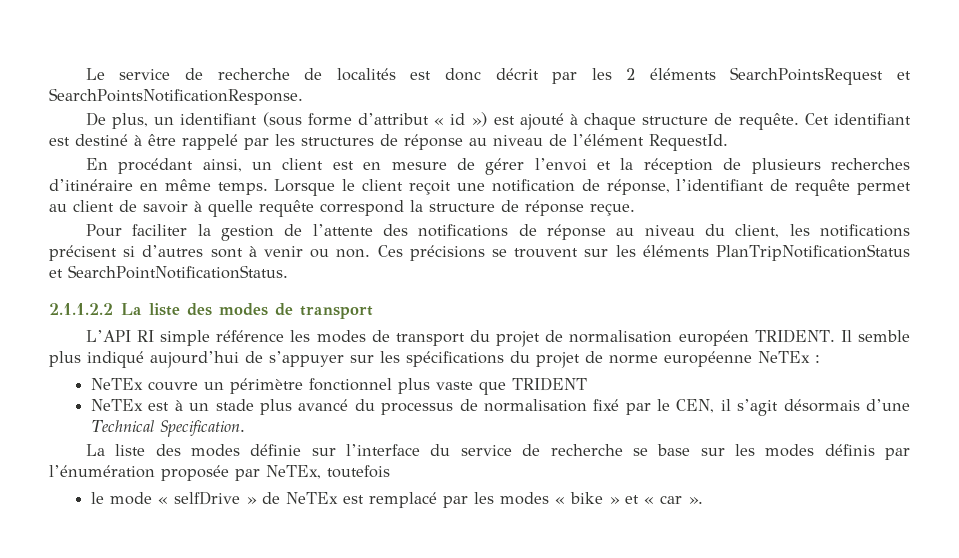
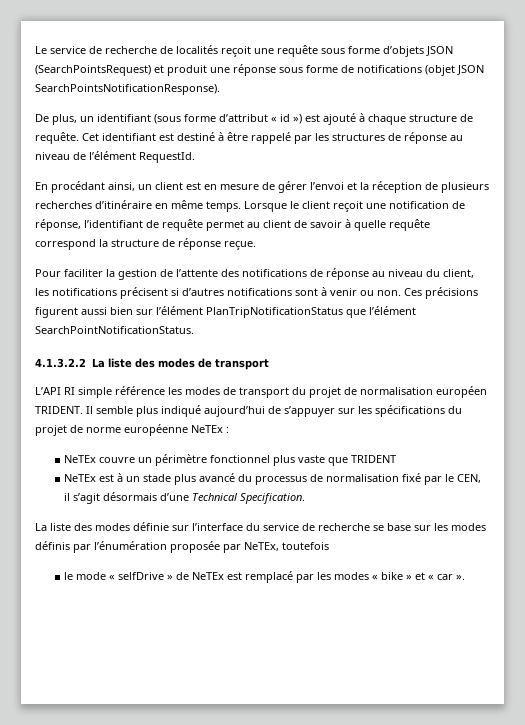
[410,67,911,85] [49,88,303,105] est donc décrit par les 2 éléments SearchPointsRequest et SearchPointsNotificationResponse. -> [221,45,453,57] [35,64,484,76] [35,84,220,95] reçoit une requête sous forme d’objets JSON (SearchPointsRequest) et produit une réponse sous forme de notifications (objet JSON SearchPointsNotificationResponse).
(204, 251) none -> [227,288,292,296] notifications
[492,244,911,261] [49,269,63,278] se trouvent sur les éléments PlanTripNotificationStatus et -> [35,306,416,318] figurent aussi bien sur l’élément PlanTripNotificationStatus que l’élément
[49,303,113,315] 2.1.1.2.2 -> [35,358,86,368] 4.1.3.2.2

